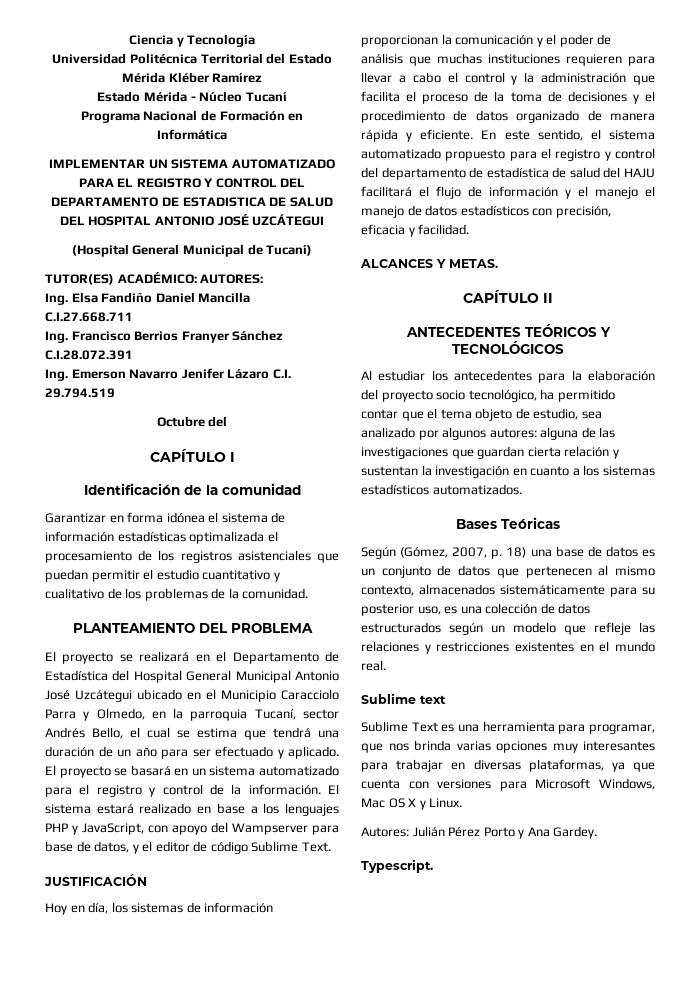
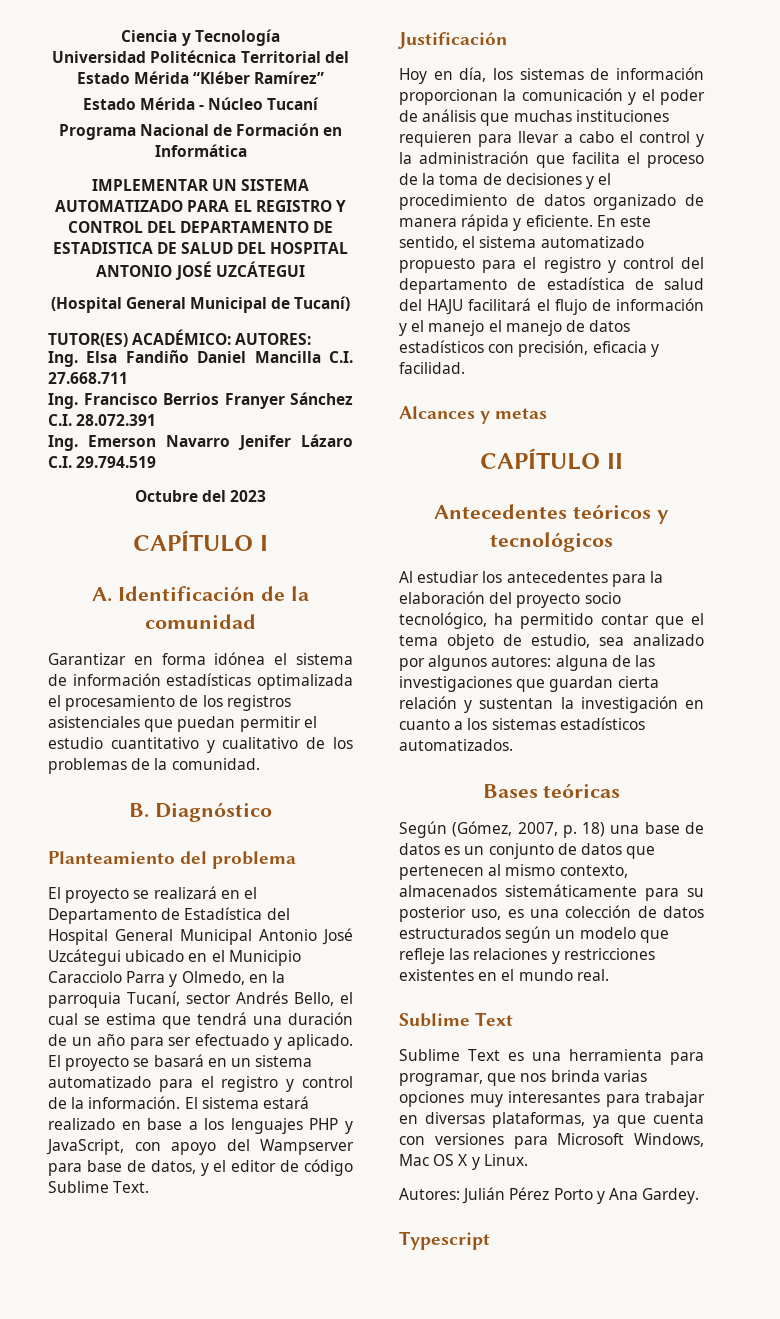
[168,72,263,83] Kléber Ramírez -> [193,71,325,84] “Kléber Ramírez”
[45,312,133,322] C.I.27.668.711 -> [329,351,353,363] [48,372,128,384] C.I. 27.668.711
[45,350,133,360] C.I.28.072.391 -> [48,414,157,426] C.I. 28.072.391
(228, 421) none -> [230,490,267,502] 2023
(235, 457) none -> [92,587,113,602] A.
[72,623,313,633] PLANTEAMIENTO DEL PROBLEMA -> [129,802,272,822] [48,851,297,869] B. Diagnóstico // Planteamiento del problema
[44,874,147,886] JUSTIFICACIÓN -> [398,32,507,49] Justificación
[360,259,498,268] ALCANCES Y METAS. -> [399,406,548,424] Alcances y metas
[405,324,611,337] [452,341,564,354] ANTECEDENTES TEÓRICOS Y TECNOLÓGICOS -> [434,504,669,524] [490,532,613,552] Antecedentes teóricos y tecnológicos
[501,517,560,529] Teóricas -> [543,783,621,798] teóricas
[420,695,446,704] text -> [475,1012,514,1026] Text
[361,859,433,873] Typescript. -> [399,1231,490,1250] Typescript

